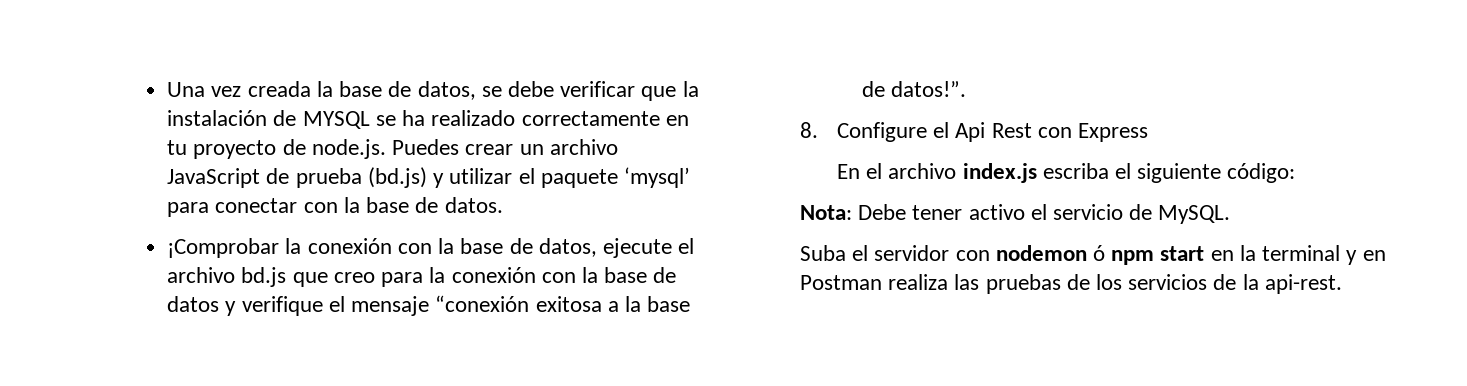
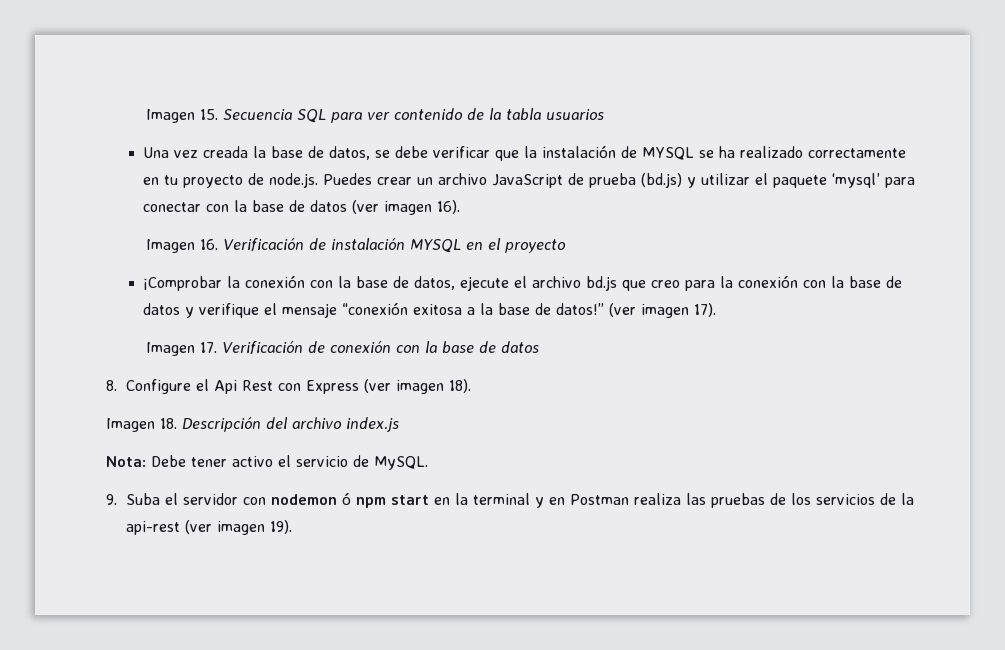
(167, 89) none -> [145,108,604,123] Imagen 15. Secuencia SQL para ver contenido de la tabla usuarios //
[444,197,503,213] datos. -> [310,200,461,215] [145,238,566,253] datos (ver imagen 16). // Imagen 16. Verificación de instalación MYSQL en el proyecto
[891,81,967,97] datos!”. -> [556,303,717,318] [145,341,539,356] datos!” (ver imagen 17). // Imagen 17. Verificación de conexión con la base de datos
[836,163,1296,183] // En el archivo index.js escriba el siguiente código: -> [363,379,471,394] [105,417,399,432] (ver imagen 18). // Imagen 18. Descripción del archivo index.js
(1231, 214) none -> [105,494,117,505] 9.
[1264,274,1342,294] api-rest. -> [125,520,292,535] api-rest (ver imagen 19).

